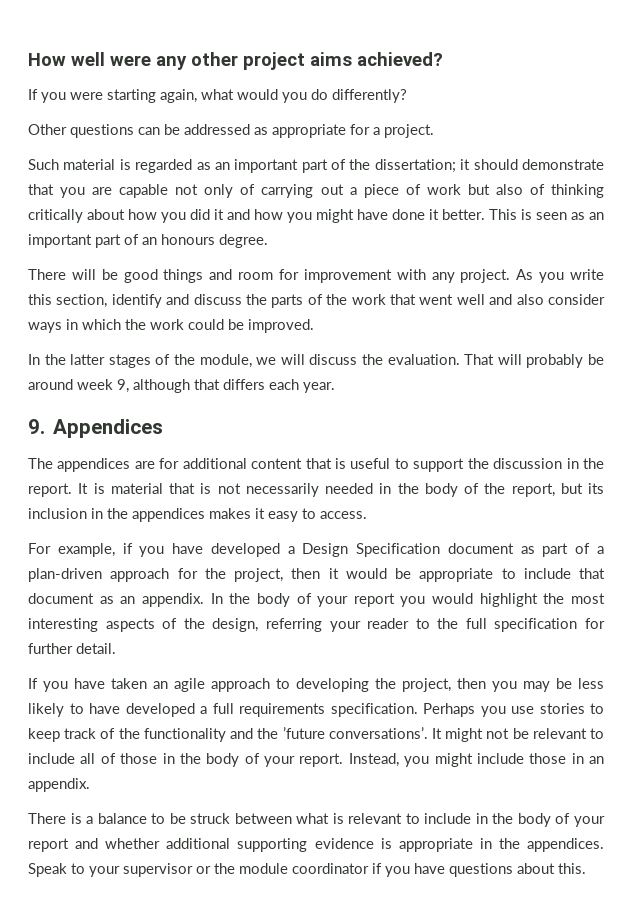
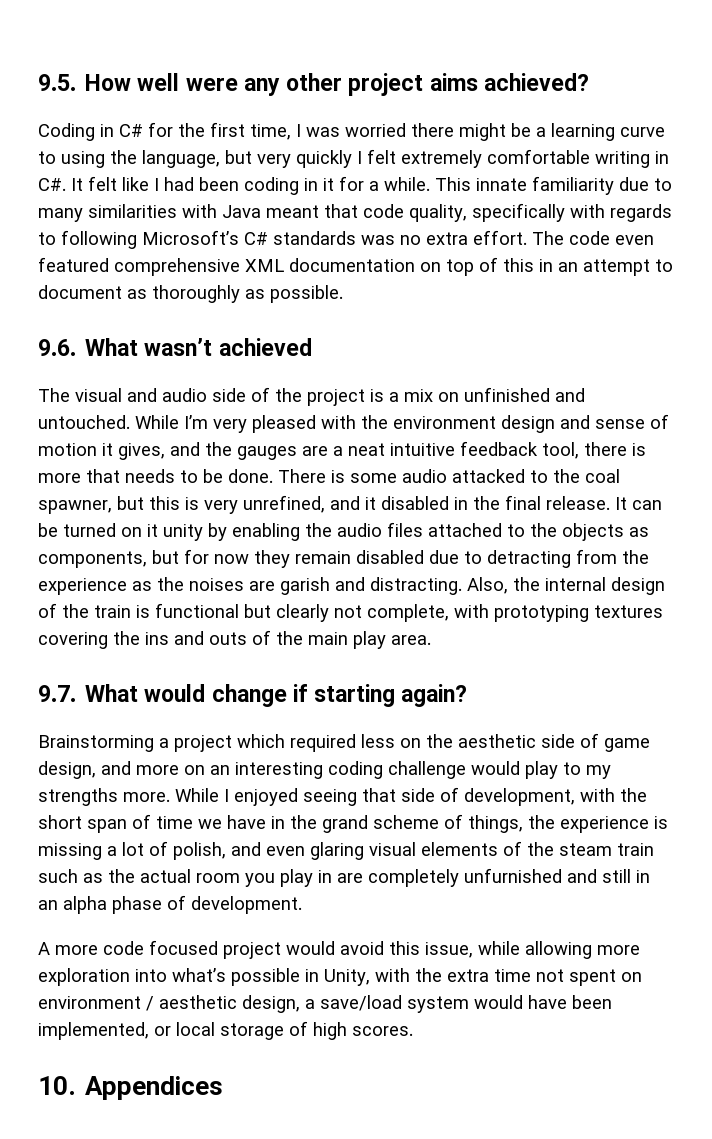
(28, 59) none -> [38,74,76,91] 9.5.
[28,89,407,103] [28,124,434,138] [28,159,604,173] [28,184,604,198] [28,209,604,223] [28,234,268,248] [28,269,604,283] [28,294,605,308] [28,319,314,333] [28,354,605,368] [28,379,335,393] [28,419,163,438] [28,458,605,472] [28,483,604,497] [28,508,367,522] [28,543,604,557] [28,568,605,582] [28,593,606,607] [28,618,605,632] [28,643,116,654] [28,678,604,692] [28,703,604,717] [28,727,604,742] [28,753,604,767] [28,778,90,792] [28,813,605,827] [28,838,605,852] [28,863,586,877] If you were starting again, what would you do differently? // Other questions can be addressed as appropriate for a project. // Such material is regarded as an important part of the dissertation; it should demonstrate that you are capable not only of carrying out a piece of work but also of thinking critically about how you did it and how you might have done it better. This is seen as an important part of an honours degree. // There will be good things and room for improvement with any project. As you write this section, identify and discuss the parts of the work that went well and also consider ways in which the work could be improved. // In the latter stages of the module, we will discuss the evaluation. That will probably be around week 9, although that differs each year. // 9. Appendices // The appendices are for additional content that is useful to support the discussion in the report. It is material that is not necessarily needed in the body of the report, but its inclusion in the appendices makes it easy to access. // For example, if you have developed a Design Specification document as part of a plan-driven approach for the project, then it would be appropriate to include that document as an appendix. In the body of your report you would highlight the most interesting aspects of the design, referring your reader to the full specification for further detail. // If you have taken an agile approach to developing the project, then you may be less likely to have developed a full requirements specification. Perhaps you use stories to keep track of the functionality and the ’future conversations’. It might not be relevant to include all of those in the body of your report. Instead, you might include those in an appendix. // There is a balance to be struck between what is relevant to include in the body of your report and whether additional supporting evidence is appropriate in the appendices. Speak to your supervisor or the module coordinator if you have questions about this. -> [38,122,665,141] [38,149,669,168] [38,176,672,195] [38,203,672,222] [38,230,654,249] [38,257,673,276] [38,285,343,303] [38,338,312,356] [38,387,585,406] [38,414,669,433] [38,441,646,460] [38,469,620,483] [38,495,662,514] [38,522,649,541] [38,549,649,568] [38,577,665,595] [38,603,663,622] [38,630,431,649] [38,684,468,707] [38,733,650,752] [38,761,611,779] [38,787,647,806] [38,814,668,833] [38,841,654,860] [38,868,650,887] [38,895,302,914] [38,940,640,959] [38,968,642,986] [38,995,612,1013] [38,1021,413,1040] [38,1076,224,1100] Coding in C# for the first time, I was worried there might be a learning curve to using the language, but very quickly I felt extremely comfortable writing in C#. It felt like I had been coding in it for a while. This innate familiarity due to many similarities with Java meant that code quality, specifically with regards to following Microsoft’s C# standards was no extra effort. The code even featured comprehensive XML documentation on top of this in an attempt to document as thoroughly as possible. // 9.6. What wasn’t achieved // The visual and audio side of the project is a mix on unfinished and untouched. While I’m very pleased with the environment design and sense of motion it gives, and the gauges are a neat intuitive feedback tool, there is more that needs to be done. There is some audio attacked to the coal spawner, but this is very unrefined, and it disabled in the final release. It can be turned on it unity by enabling the audio files attached to the objects as components, but for now they remain disabled due to detracting from the experience as the noises are garish and distracting. Also, the internal design of the train is functional but clearly not complete, with prototyping textures covering the ins and outs of the main play area. // 9.7. What would change if starting again? // Brainstorming a project which required less on the aesthetic side of game design, and more on an interesting coding challenge would play to my strengths more. While I enjoyed seeing that side of development, with the short span of time we have in the grand scheme of things, the experience is missing a lot of polish, and even glaring visual elements of the steam train such as the actual room you play in are completely unfurnished and still in an alpha phase of development. // A more code focused project would avoid this issue, while allowing more exploration into what’s possible in Unity, with the extra time not spent on environment / aesthetic design, a save/load system would have been implemented, or local storage of high scores. // 10. Appendices

